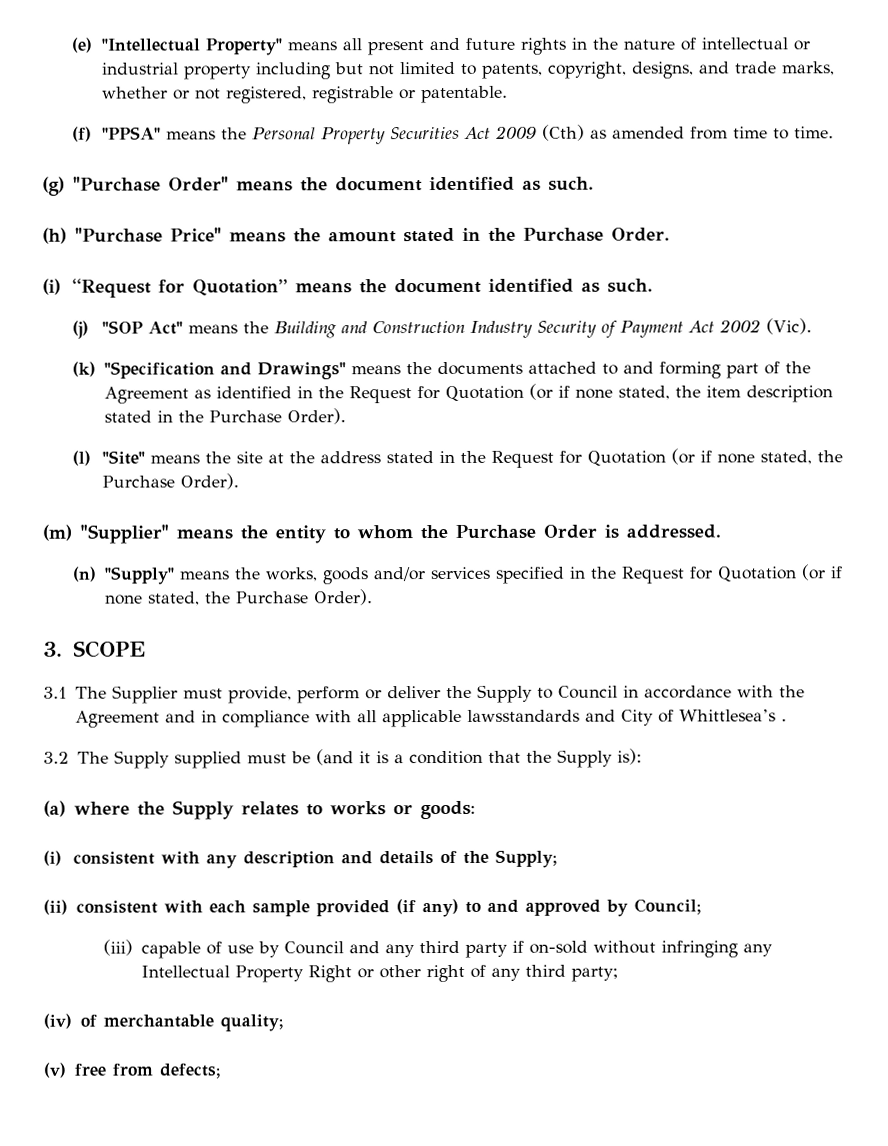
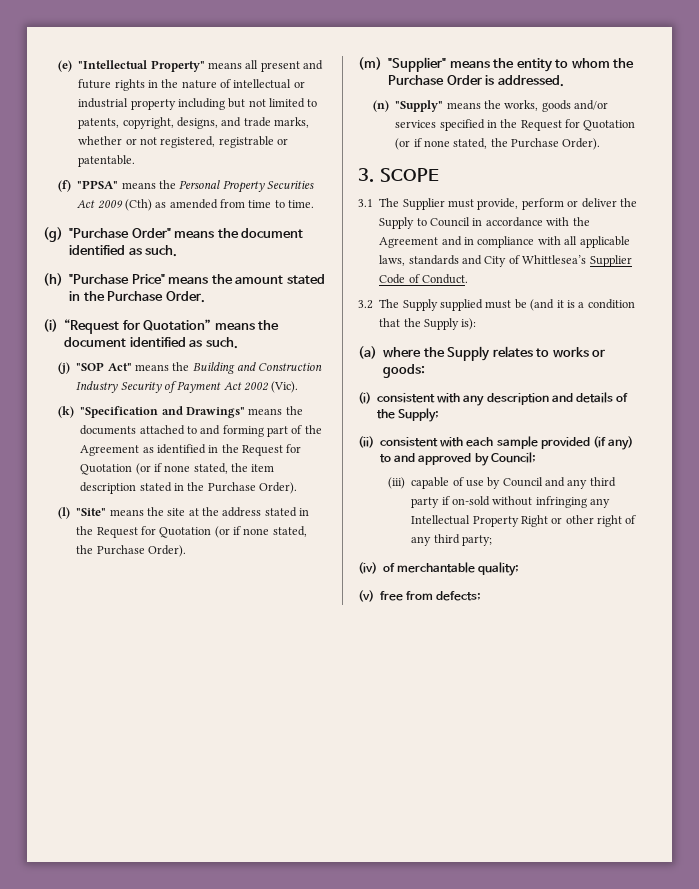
[466,709,580,722] lawsstandards -> [379,255,459,266] laws, standards
[780,718,787,722] . -> [589,255,632,267] [379,274,468,284] Supplier Code of Conduct.

